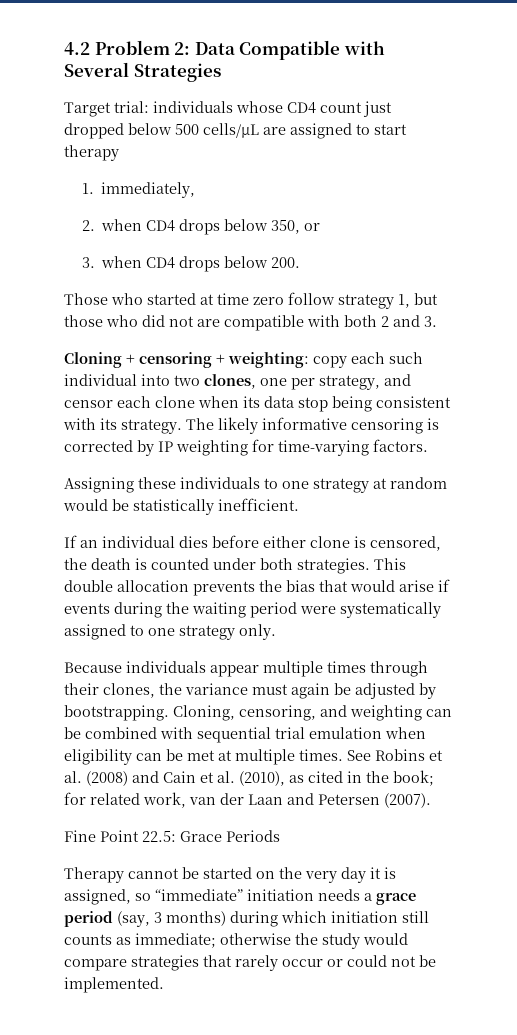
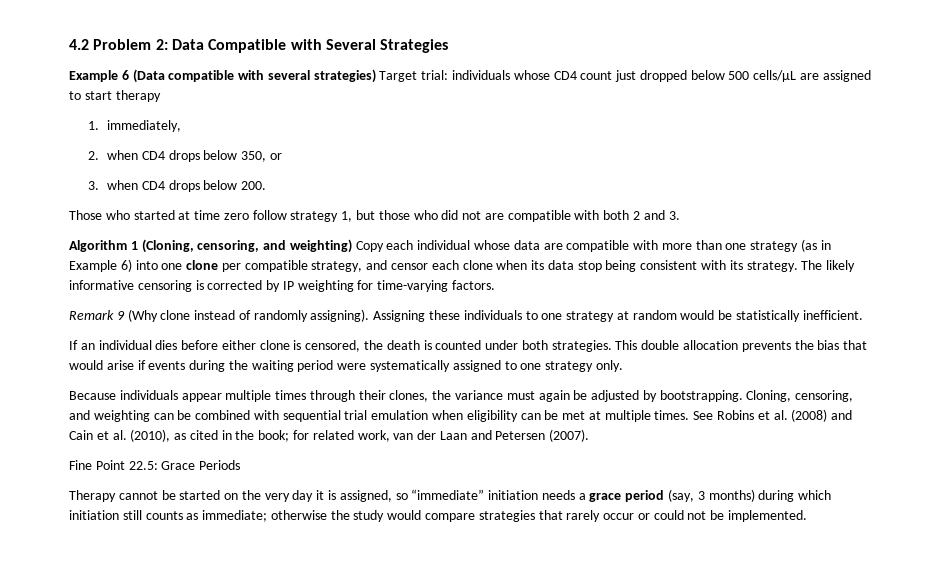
(221, 72) none -> [69,69,376,83] Example 6 (Data compatible with several strategies)
[64,352,423,368] [64,374,315,390] Cloning + censoring + weighting: copy each such individual into two clones, one per -> [69,239,831,253] [69,259,308,272] Algorithm 1 (Cloning, censoring, and weighting) Copy each individual whose data are compatible with more than one strategy (as in Example 6) into one clone per compatible
(428, 445) none -> [69,309,370,322] Remark 9 (Why clone instead of randomly assigning).

